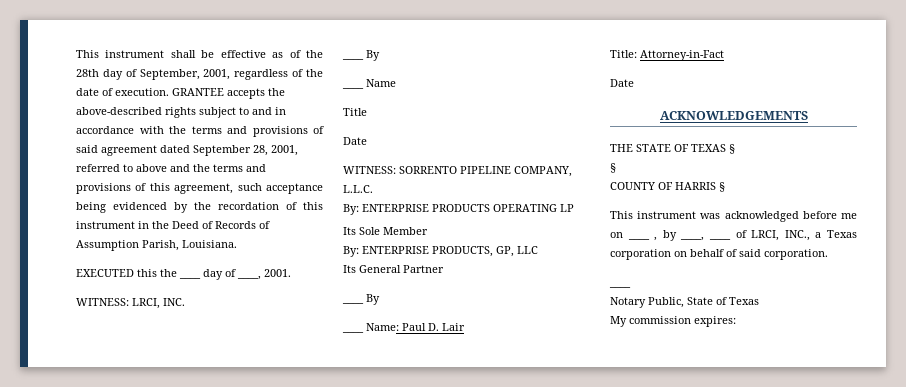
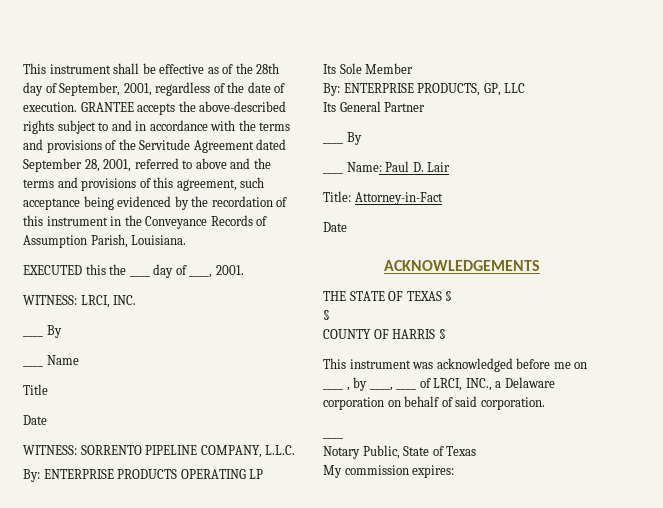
[76,145,157,156] said agreement -> [118,139,254,153] the Servitude Agreement
[172,221,213,229] Deed of -> [145,216,208,229] Conveyance
[827,230,857,238] Texas -> [504,377,555,388] Delaware

